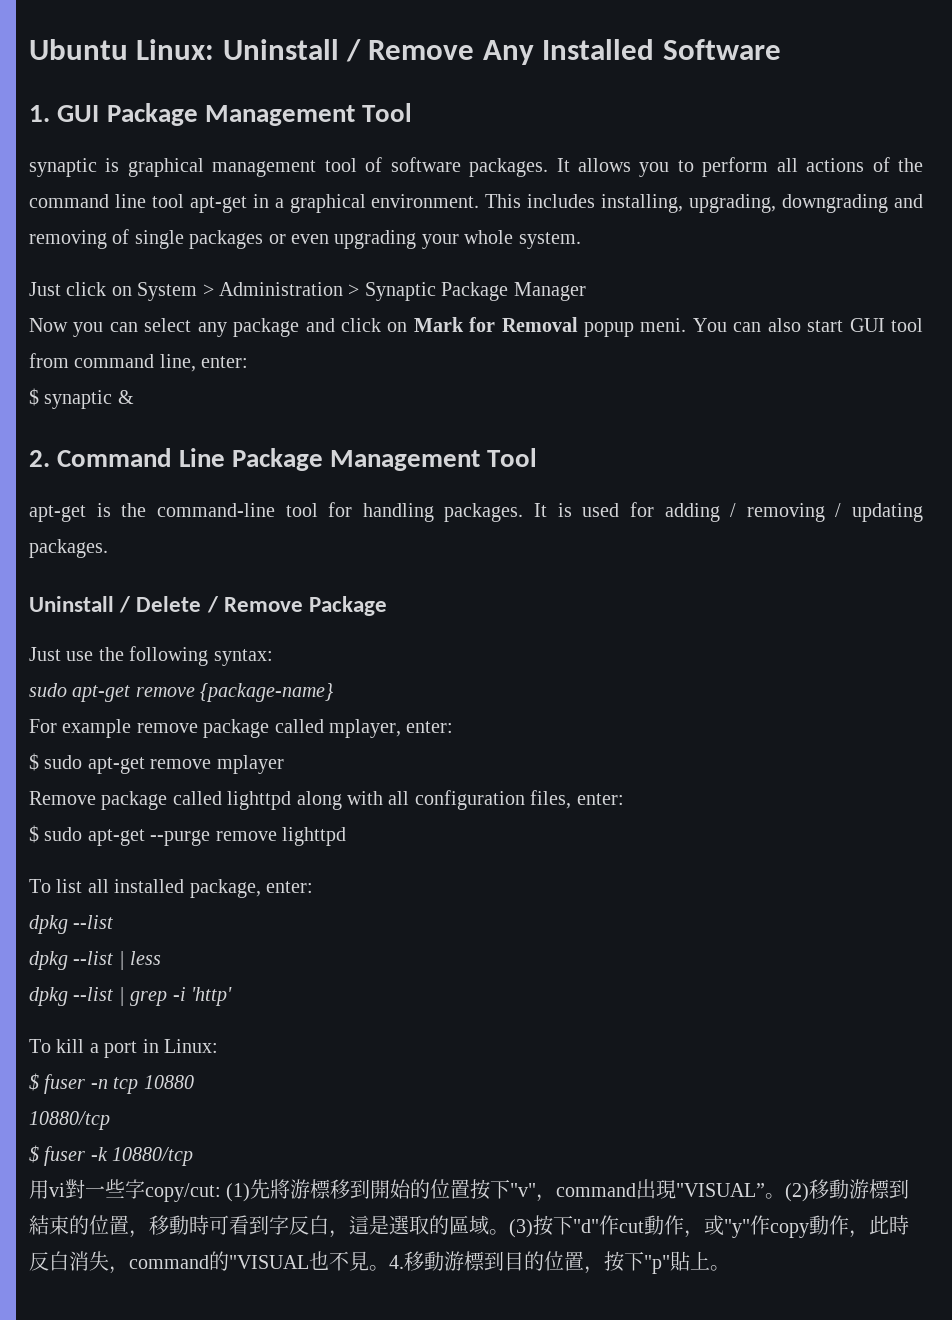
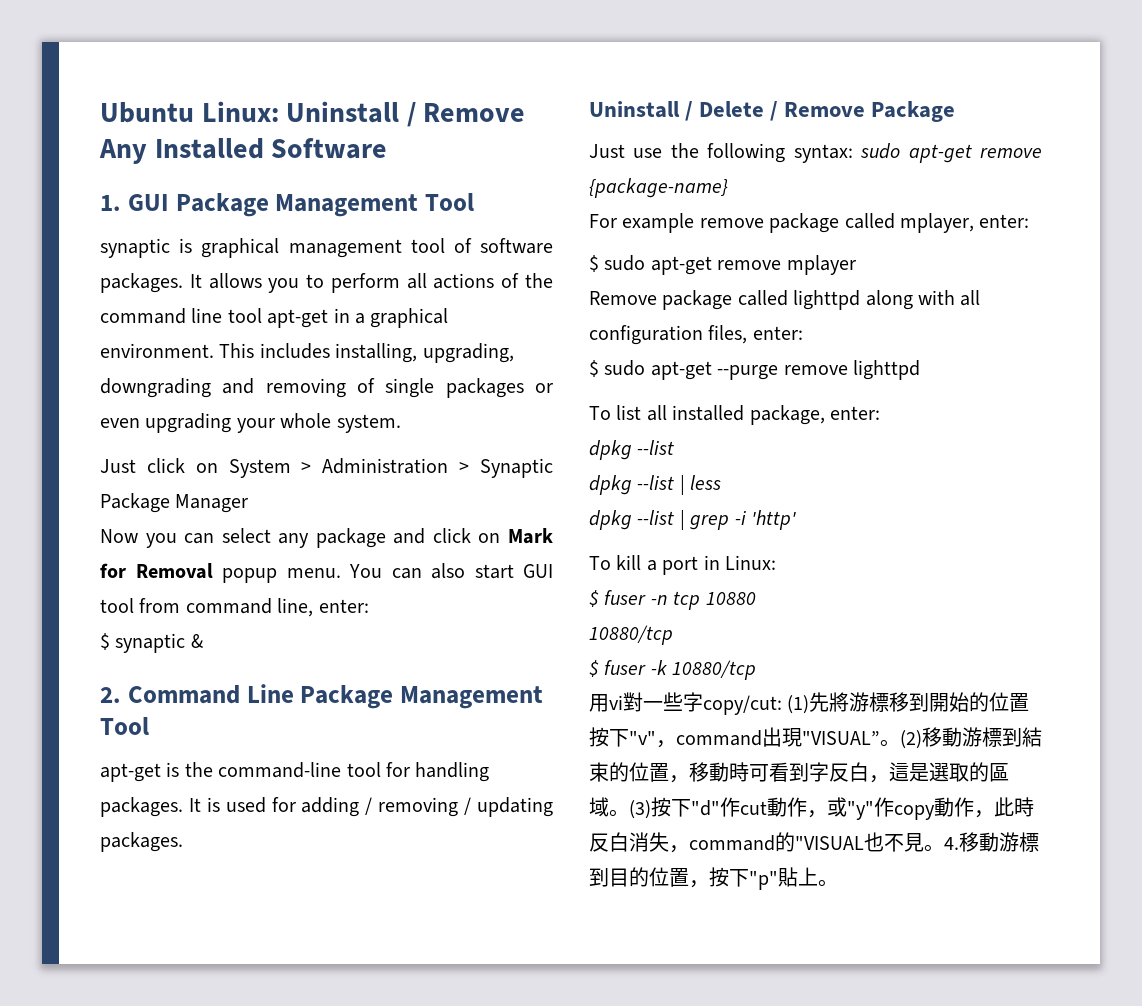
[640,318,687,332] meni. -> [286,568,341,578] menu.
(273, 657) // -> (853, 153) none

